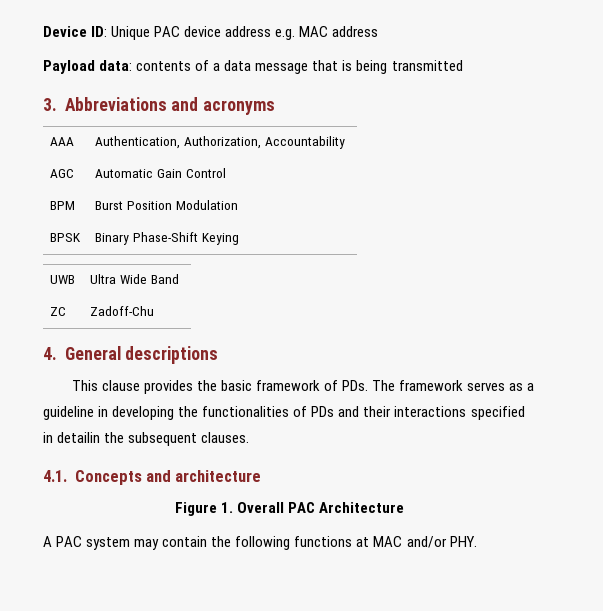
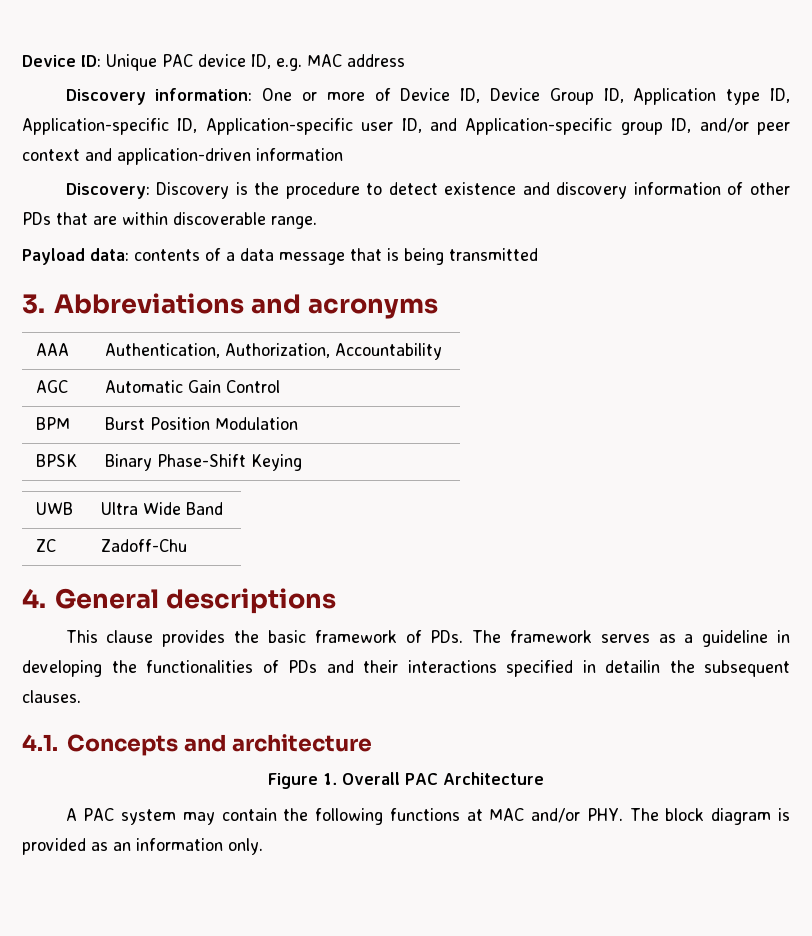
[225,26,272,37] address -> [250,54,271,69] ID,
(379, 31) none -> [65,88,790,105] [22,118,790,135] [22,148,343,165] [65,182,790,199] [22,212,317,229] // Discovery information: One or more of Device ID, Device Group ID, Application type ID, Application-specific ID, Application-specific user ID, and Application-specific group ID, and/or peer context and application-driven information // Discovery: Discovery is the procedure to detect existence and discovery information of other PDs that are within discoverable range.
(477, 541) none -> [629,808,791,825] [22,838,263,855] The block diagram is provided as an information only.

